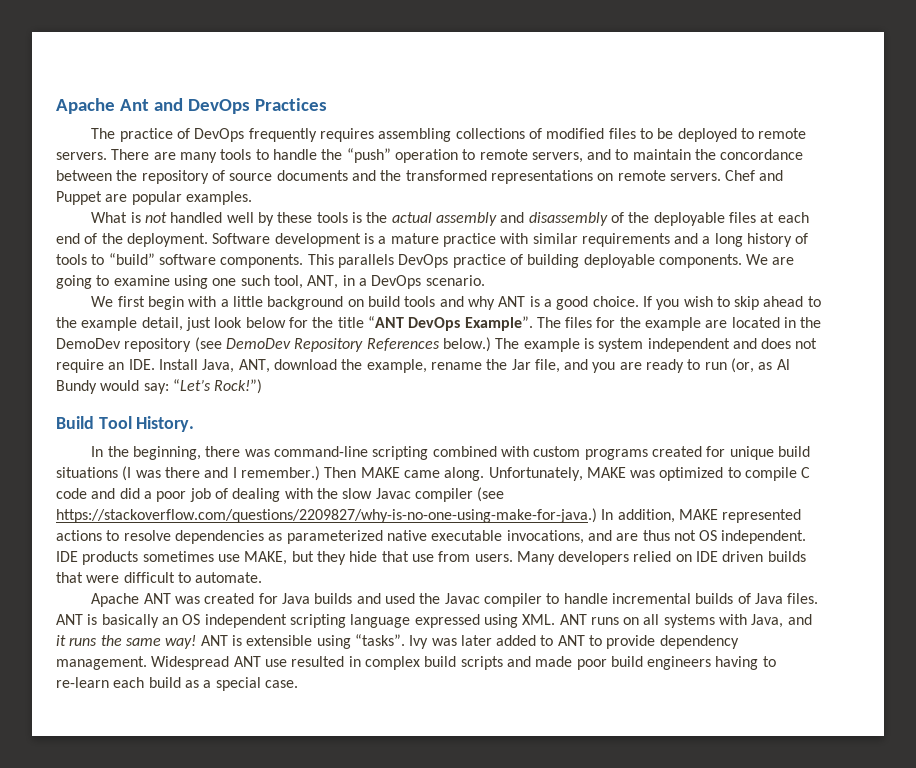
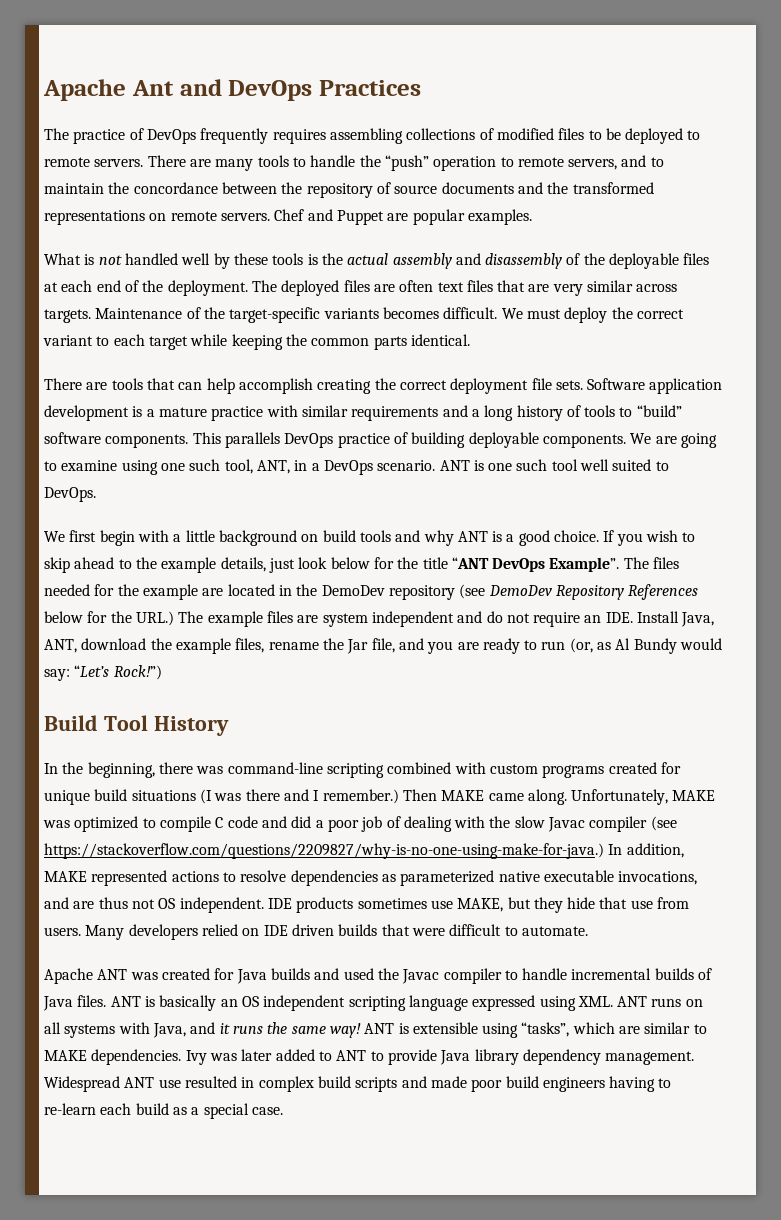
[212,233,271,244] Software -> [251,280,678,296] [44,307,684,323] [43,334,470,350] [44,378,723,394] The deployed files are often text files that are very similar across targets. Maintenance of the target-specific variants becomes difficult. We must deploy the correct variant to each target while keeping the common parts identical. // There are tools that can help accomplish creating the correct deployment file sets. Software application
(485, 280) none -> [439,459,669,471] [44,487,96,502] ANT is one such tool well suited to DevOps.
[141,317,183,331] detail, -> [220,557,266,572] details,
(593, 322) none -> [44,584,90,596] needed
[442,337,594,352] below.) The example is -> [44,611,319,627] below for the URL.) The example files are
[761,338,792,349] does -> [486,611,503,623] do
[366,359,427,373] example, -> [175,638,265,654] example files,
[136,416,195,432] History. -> [153,716,229,736] History
[354,634,405,646] “tasks”. -> [521,1022,707,1037] [44,1049,182,1065] “tasks”, which are similar to MAKE dependencies.
(656, 642) none -> [440,1049,519,1065] Java library

